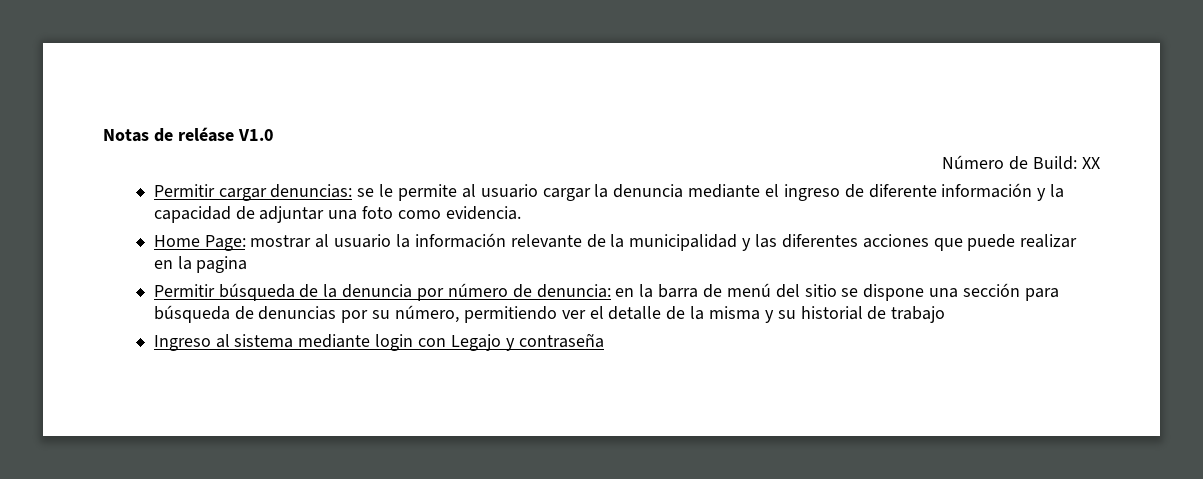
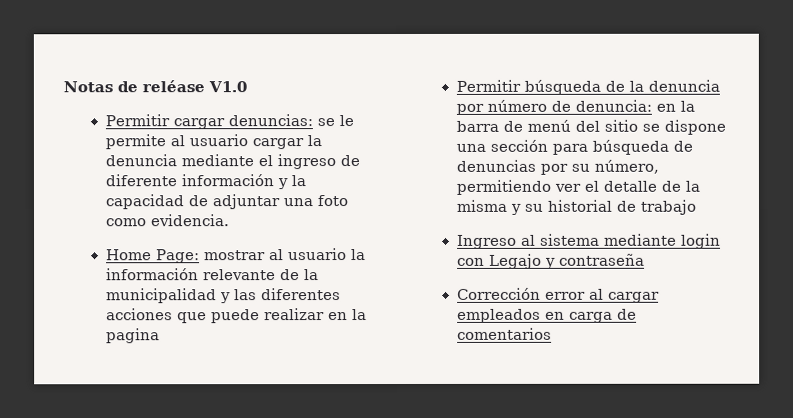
[942,155,1100,170] // Número de Build: XX -> (247, 87) none
(604, 340) none -> [456,287,660,303] [456,308,637,323] [456,327,552,340] // Corrección error al cargar empleados en carga de comentarios

